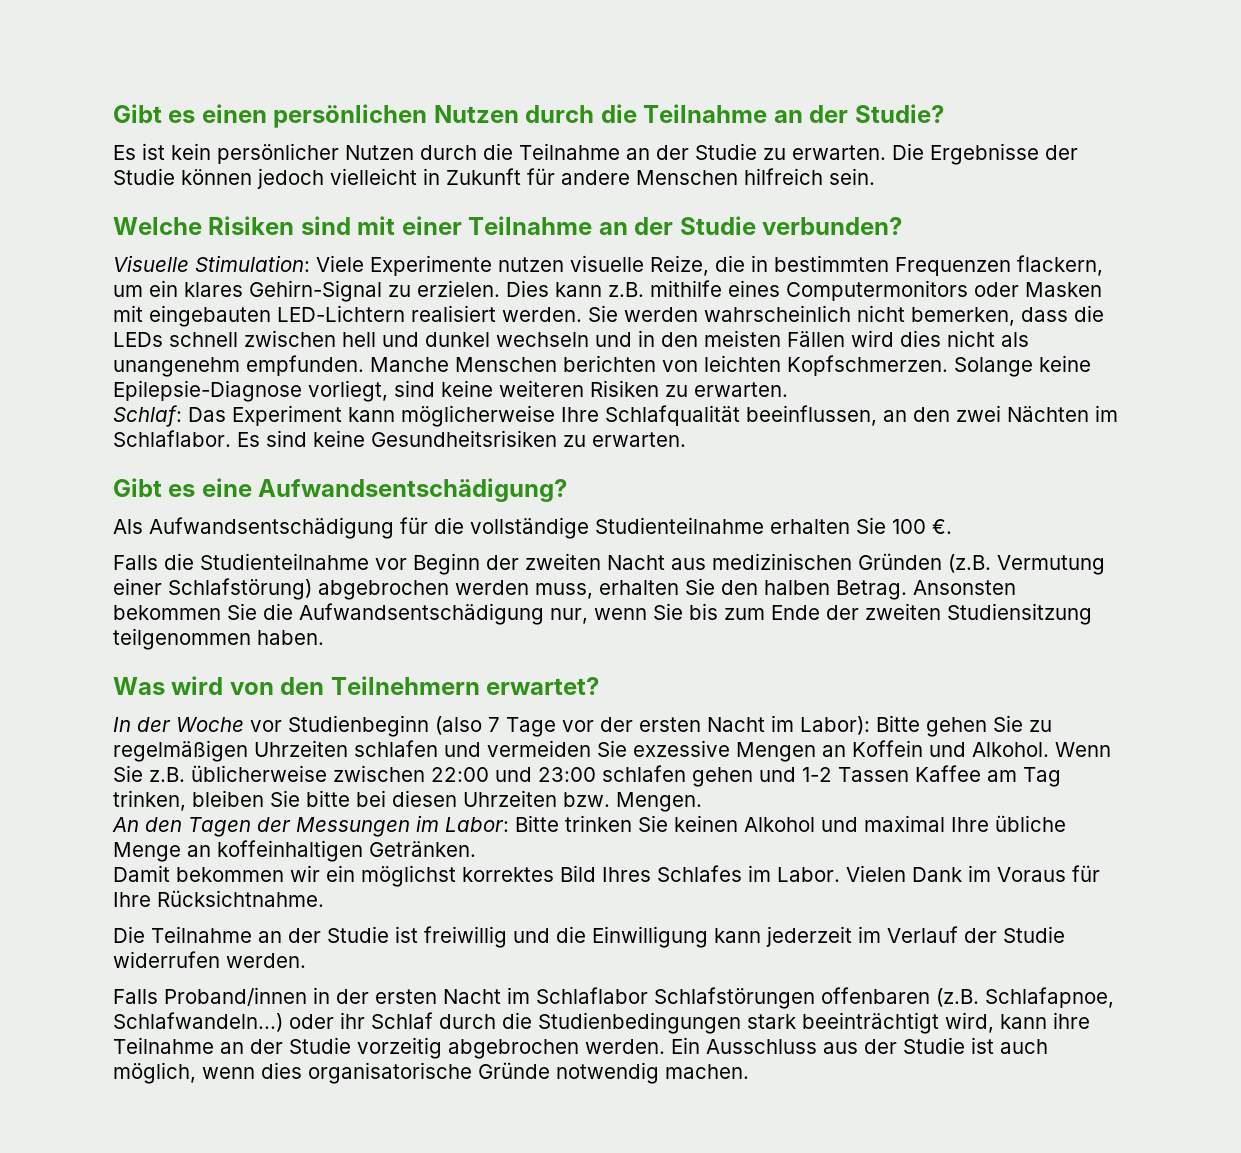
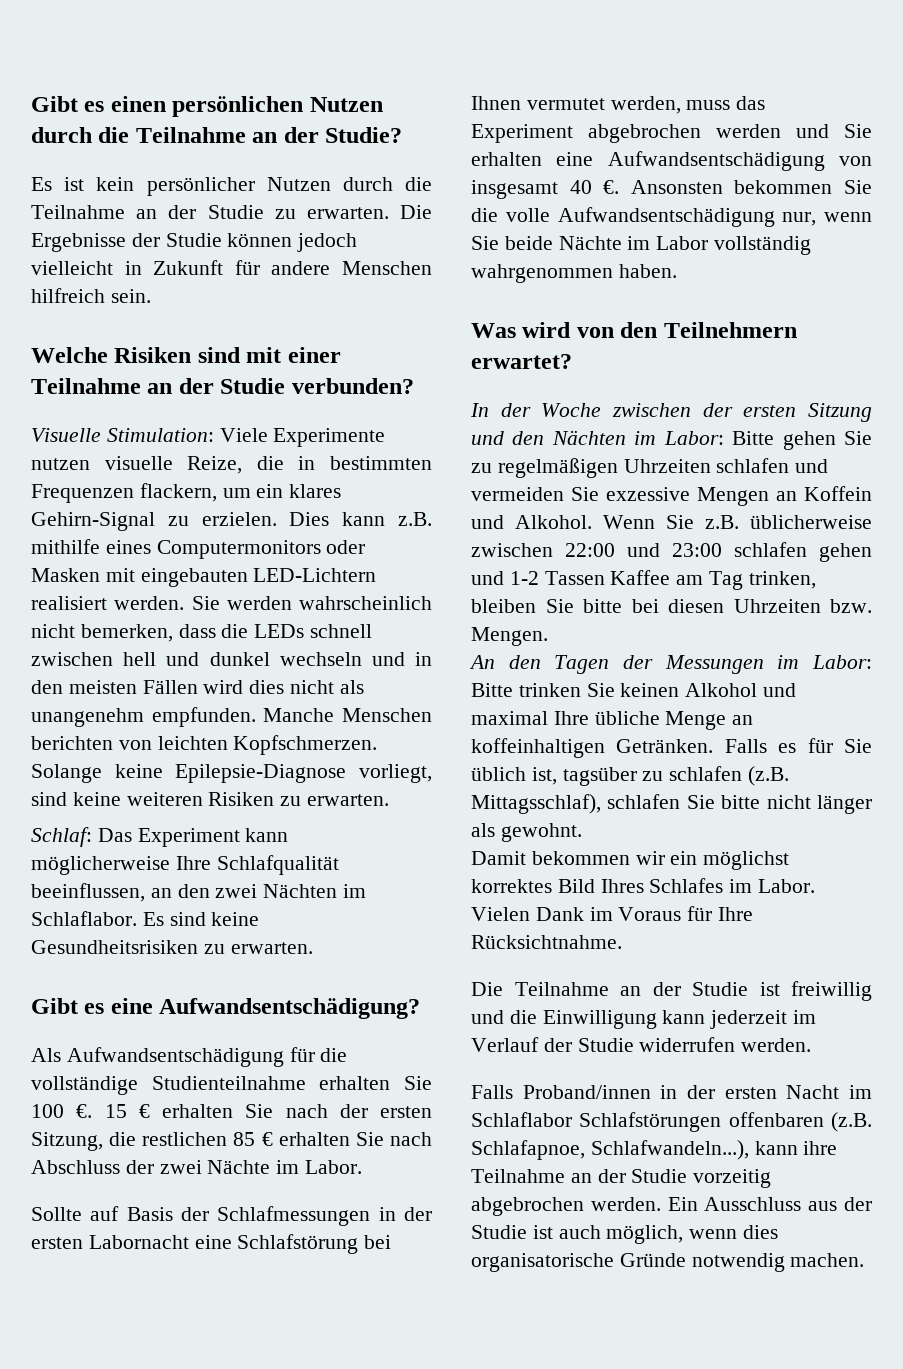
[113,553,1105,575] [113,578,907,600] // Falls die Studienteilnahme vor Beginn der zweiten Nacht aus medizinischen Gründen (z.B. Vermutung einer Schlafstörung) abgebrochen werden muss, erhalten Sie den halben Betrag. -> [104,1104,432,1118] [31,1132,432,1151] [31,1160,363,1174] [31,1206,432,1226] [31,1234,392,1254] [471,96,766,114] [471,124,872,143] [471,151,872,171] [471,180,620,199] 15 € erhalten Sie nach der ersten Sitzung, die restlichen 85 € erhalten Sie nach Abschluss der zwei Nächte im Labor. // Sollte auf Basis der Schlafmessungen in der ersten Labornacht eine Schlafstörung bei Ihnen vermutet werden, muss das Experiment abgebrochen werden und Sie erhalten eine Aufwandsentschädigung von insgesamt 40 €.
(293, 611) none -> [505,208,550,222] volle
[689,603,1092,625] [113,628,251,650] bis zum Ende der zweiten Studiensitzung teilgenommen -> [504,236,812,255] [471,264,613,283] beide Nächte im Labor vollständig wahrgenommen
[250,715,870,737] vor Studienbeginn (also 7 Tage vor der ersten Nacht im Labor): -> [612,403,872,422] [471,430,724,445] zwischen der ersten Sitzung und den Nächten im Labor:
(476, 849) none -> [724,738,872,753] [471,766,790,786] [471,794,872,814] [471,823,582,842] Falls es für Sie üblich ist, tagsüber zu schlafen (z.B. Mittagsschlaf), schlafen Sie bitte nicht länger als gewohnt.
[113,1012,994,1034] Schlafwandeln...) oder ihr Schlaf durch die Studienbedingungen stark beeinträchtigt wird, -> [590,1140,749,1160] Schlafwandeln...),

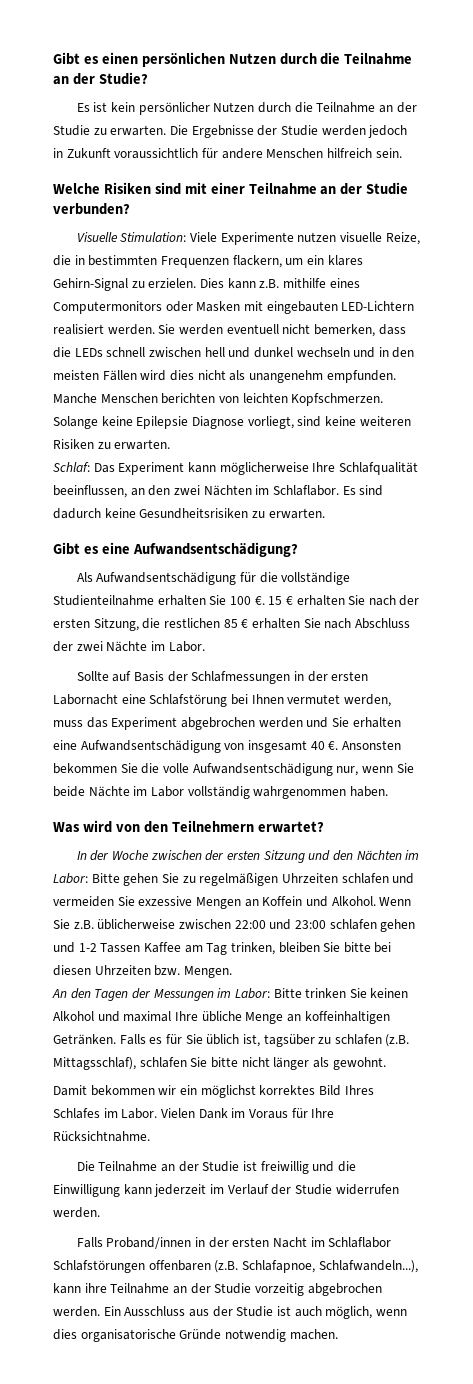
[227,233,358,252] [31,261,113,275] können jedoch vielleicht -> [321,125,408,138] werden jedoch
(224, 267) none -> [114,148,199,159] voraussichtlich
[299,596,432,610] wahrscheinlich -> [226,324,279,334] eventuell
[175,764,347,783] Epilepsie-Diagnose -> [136,416,244,429] Epilepsie Diagnose
(206, 919) none -> [53,508,101,519] dadurch

